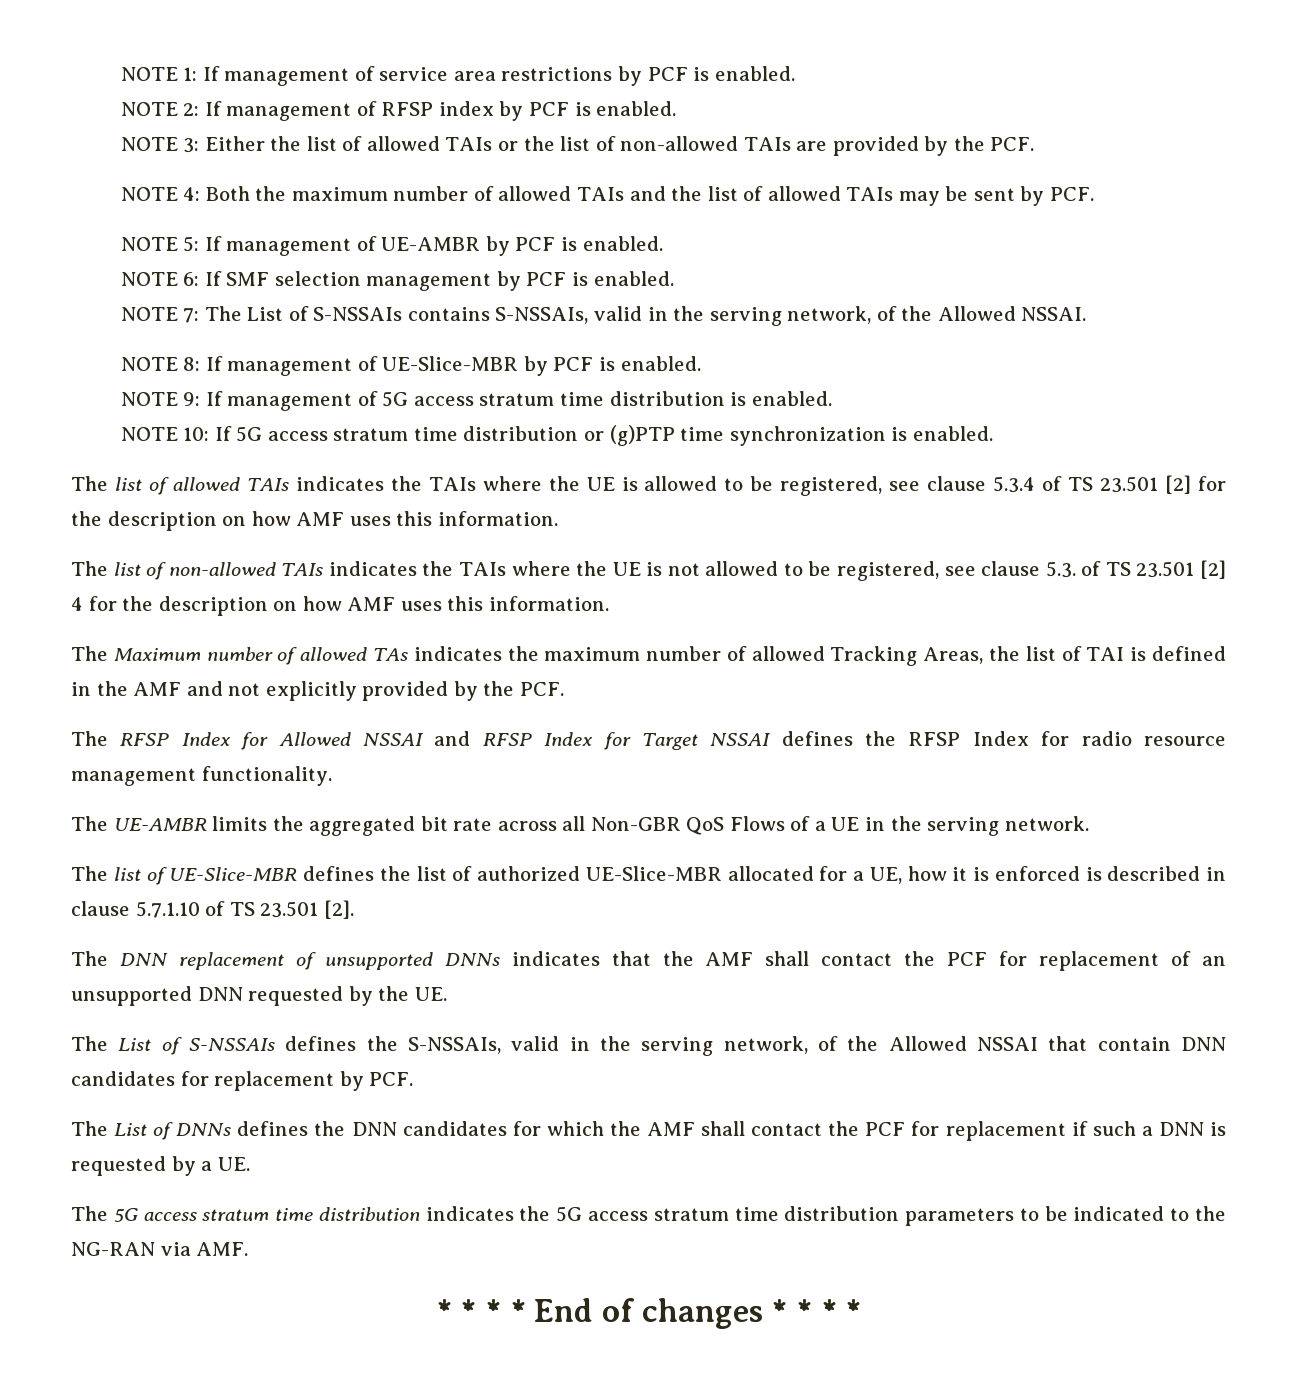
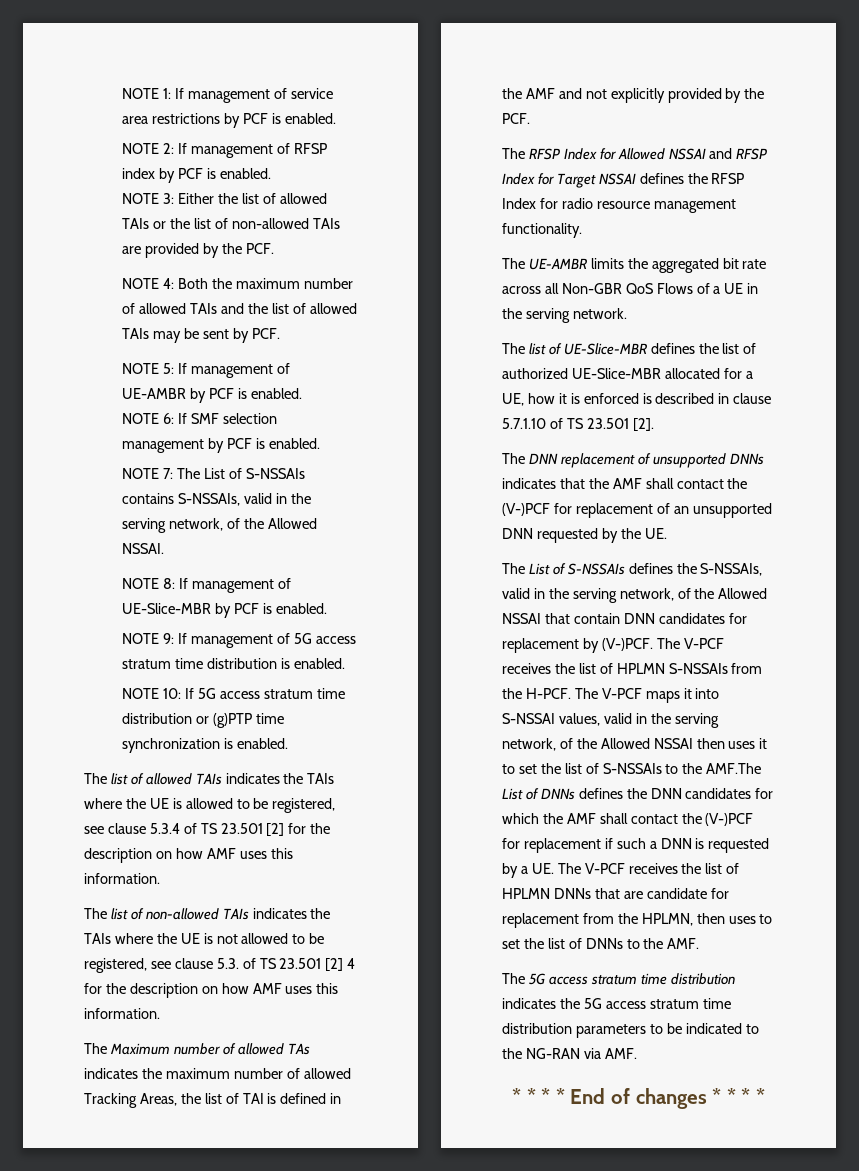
[947,952,988,966] PCF -> [502,503,550,516] (V-)PCF
[369,1072,414,1086] [71,1121,108,1136] PCF. // The -> [601,638,724,651] [502,663,763,674] [502,688,720,703] [502,713,719,728] [502,738,768,751] [502,763,762,774] (V-)PCF. The V-PCF receives the list of HPLMN S-NSSAIs from the H-PCF. The V-PCF maps it into S-NSSAI values, valid in the serving network, of the Allowed NSSAI then uses it to set the list of S-NSSAIs to the AMF.The
[865,1122,906,1136] PCF -> [705,813,754,826] (V-)PCF
(250, 1164) none -> [557,863,740,874] [502,888,729,899] [502,913,773,928] [502,938,700,949] The V-PCF receives the list of HPLMN DNNs that are candidate for replacement from the HPLMN, then uses to set the list of DNNs to the AMF.

